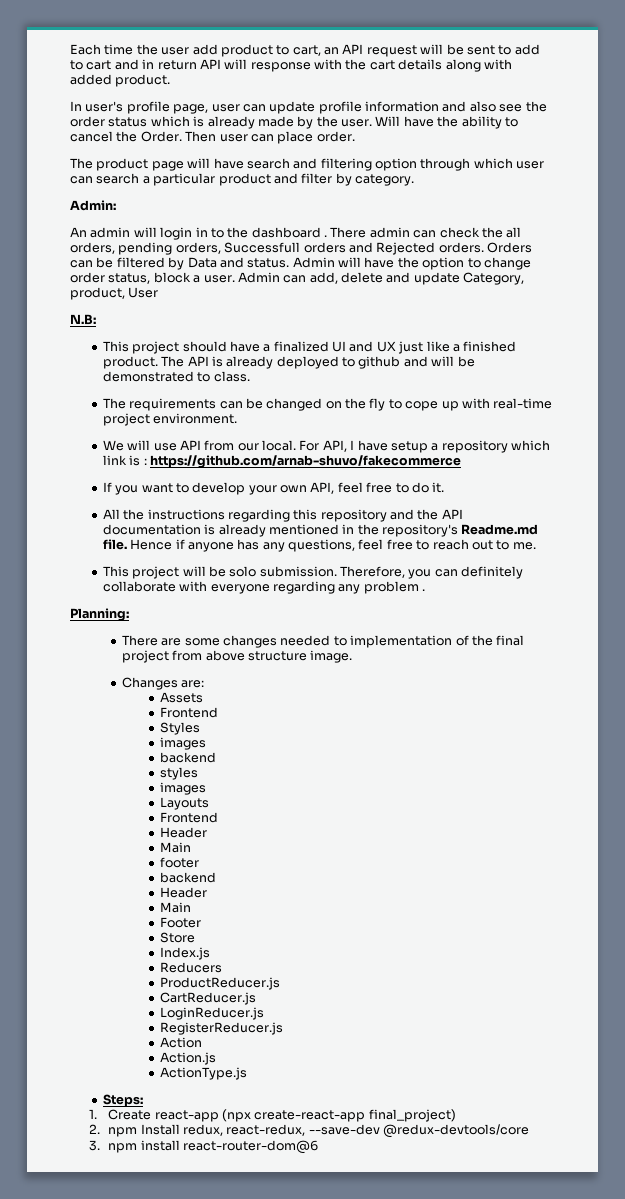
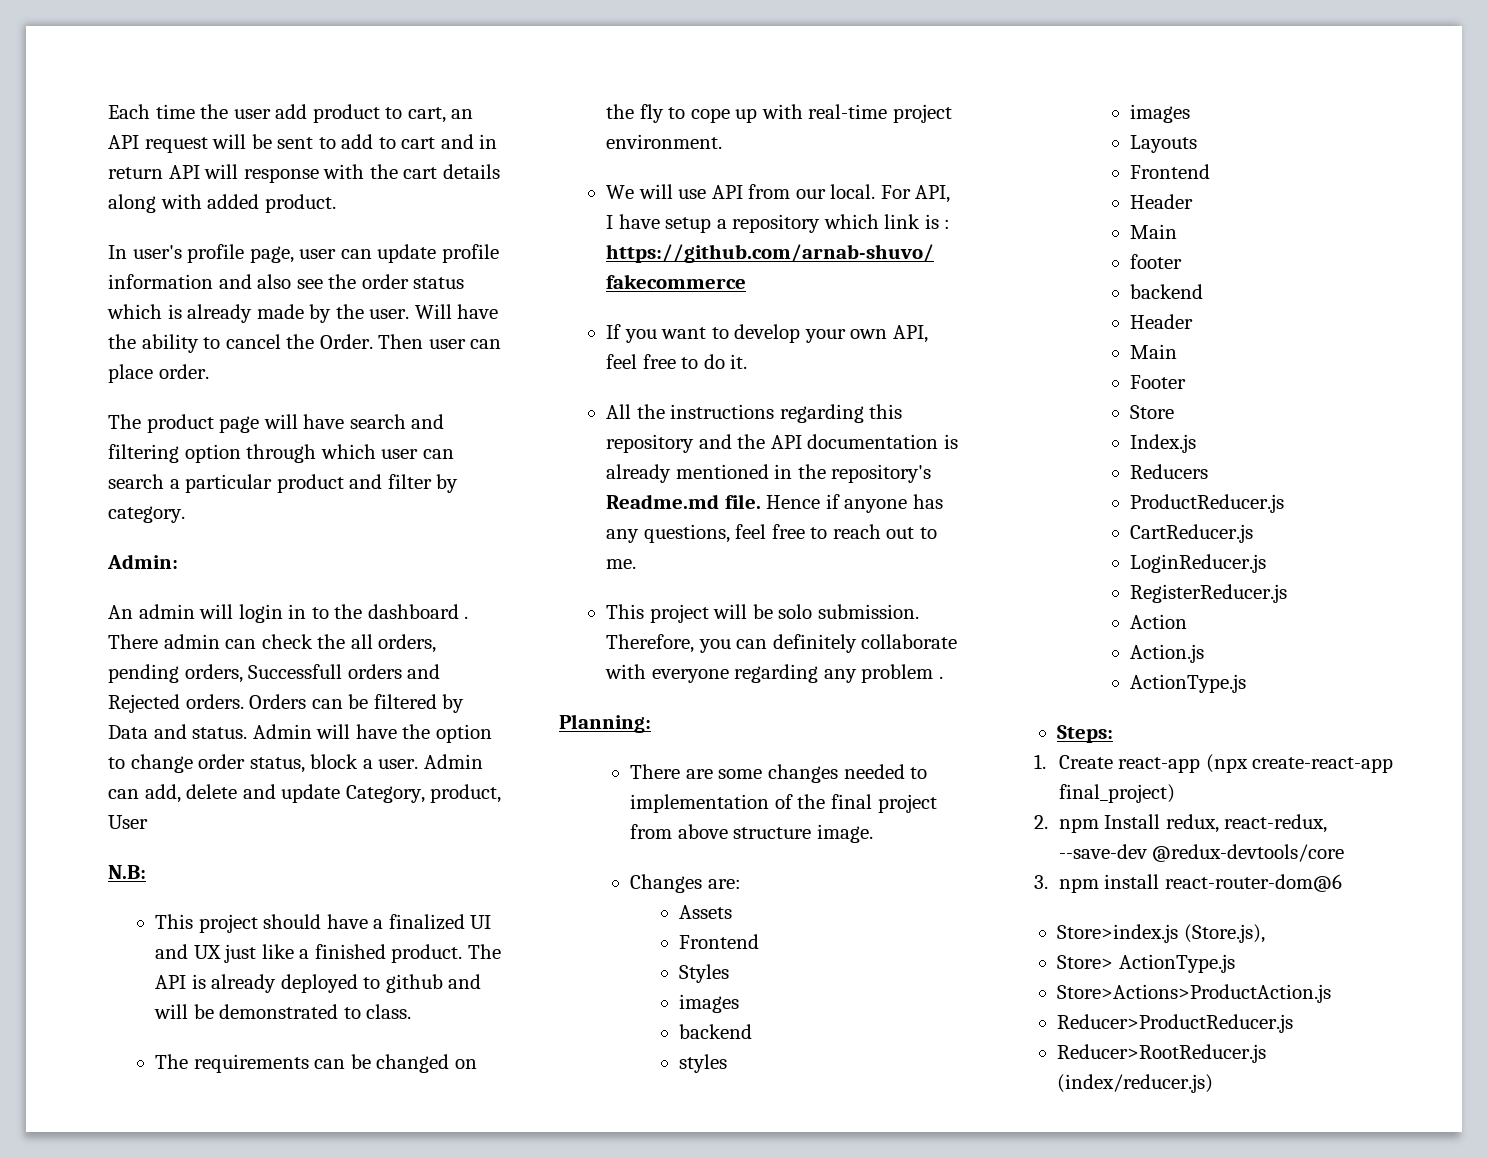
(318, 1147) none -> [1056,924,1265,943] [1056,954,1235,973] [1056,984,1331,1003] [1056,1014,1293,1033] [1056,1044,1266,1063] [1056,1074,1213,1093] // Store>index.js (Store.js), // Store> ActionType.js // Store>Actions>ProductAction.js // Reducer>ProductReducer.js // Reducer>RootReducer.js (index/reducer.js)

